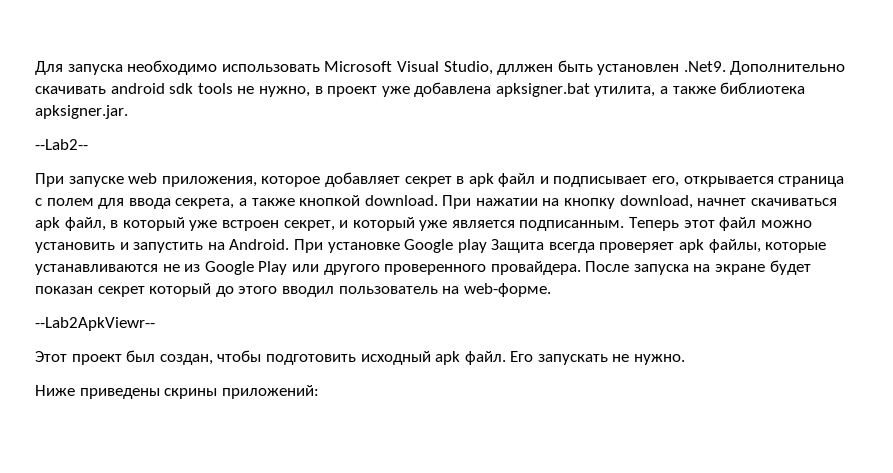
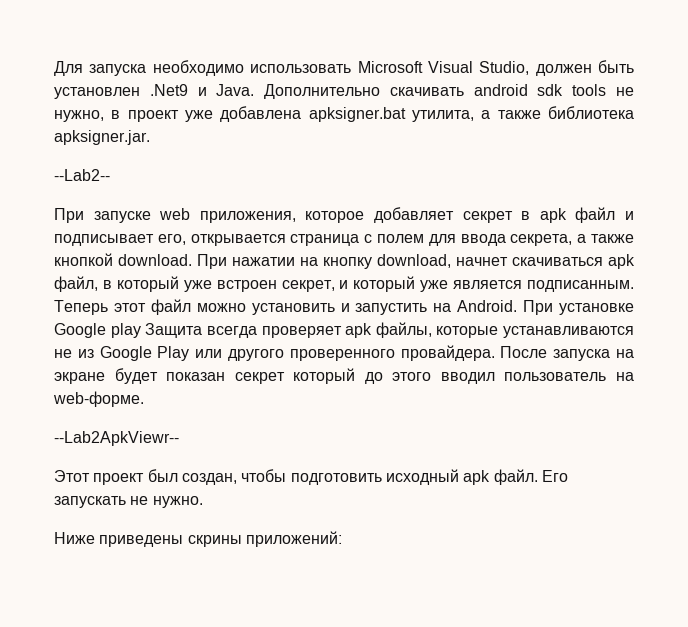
[497,64,554,75] дллжен -> [535,64,592,76] должен
[683,61,726,72] .Net9. -> [149,84,255,96] .Net9 и Java.

